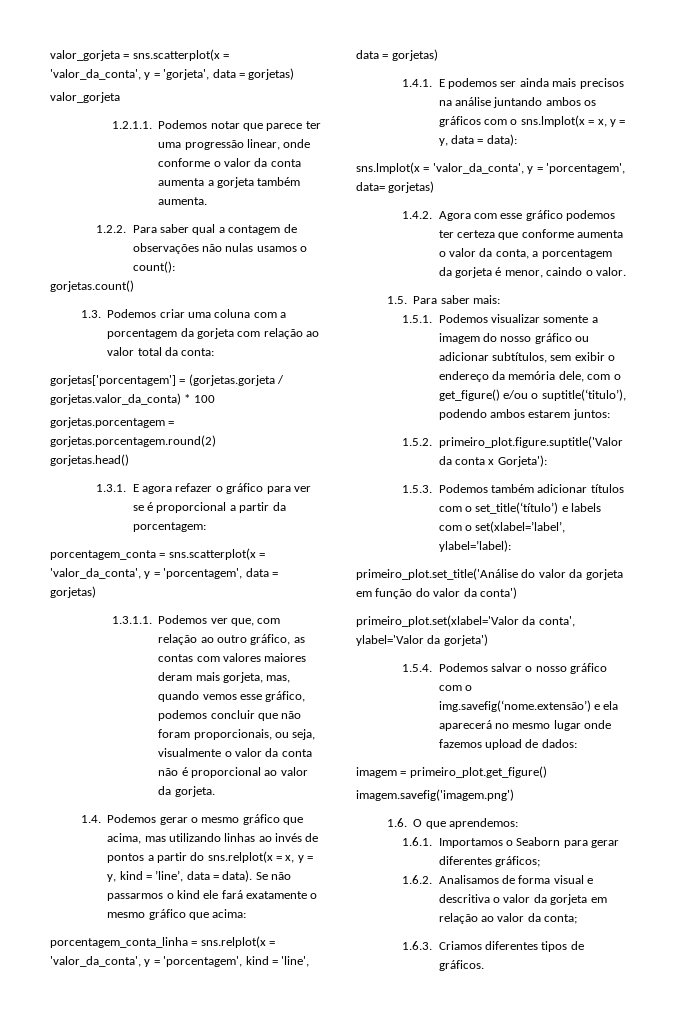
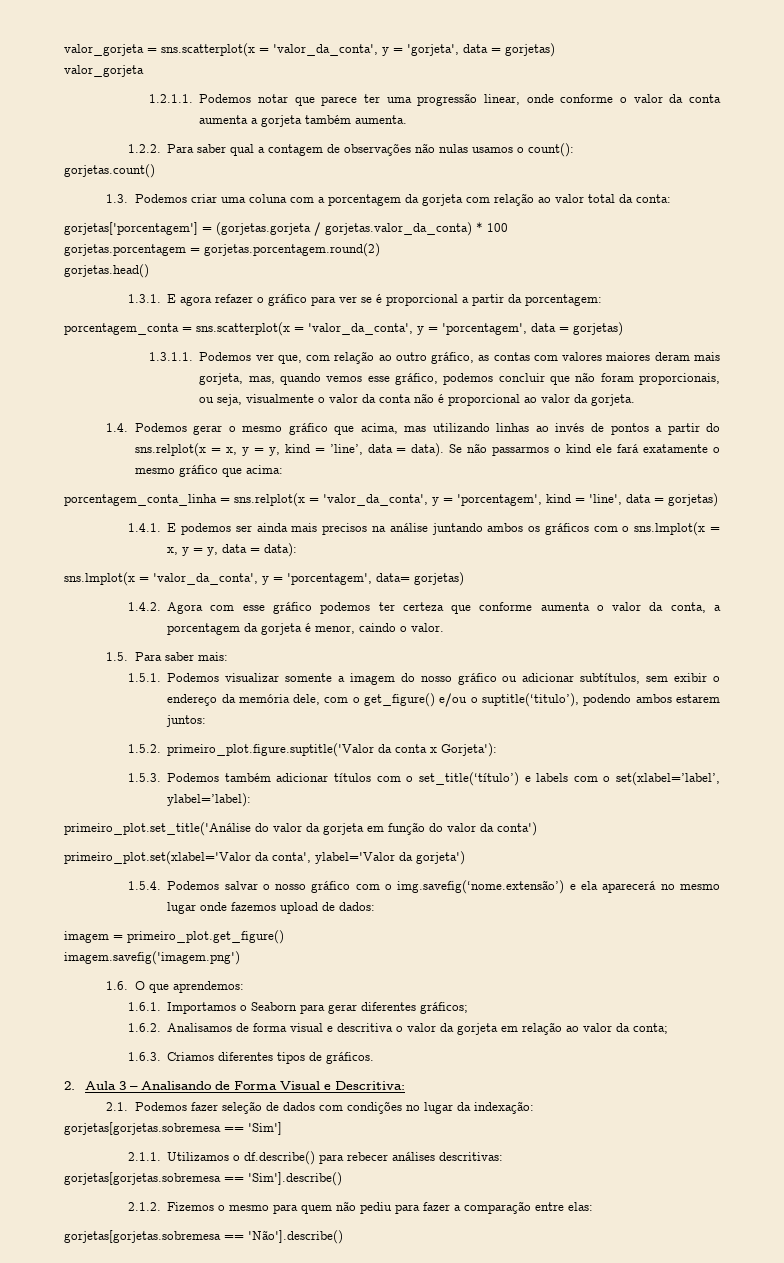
(484, 965) none -> [64,1081,406,1090] [106,1101,534,1114] [64,1122,282,1135] [127,1151,504,1165] [64,1172,342,1186] [127,1201,594,1214] [64,1230,343,1244] // 2. Aula 3 – Analisando de Forma Visual e Descritiva: // 2.1. Podemos fazer seleção de dados com condições no lugar da indexação: // gorjetas[gorjetas.sobremesa == 'Sim'] // 2.1.1. Utilizamos o df.describe() para rebecer análises descritivas: // gorjetas[gorjetas.sobremesa == 'Sim'].describe() // 2.1.2. Fizemos o mesmo para quem não pediu para fazer a comparação entre elas: // gorjetas[gorjetas.sobremesa == 'Não'].describe()

